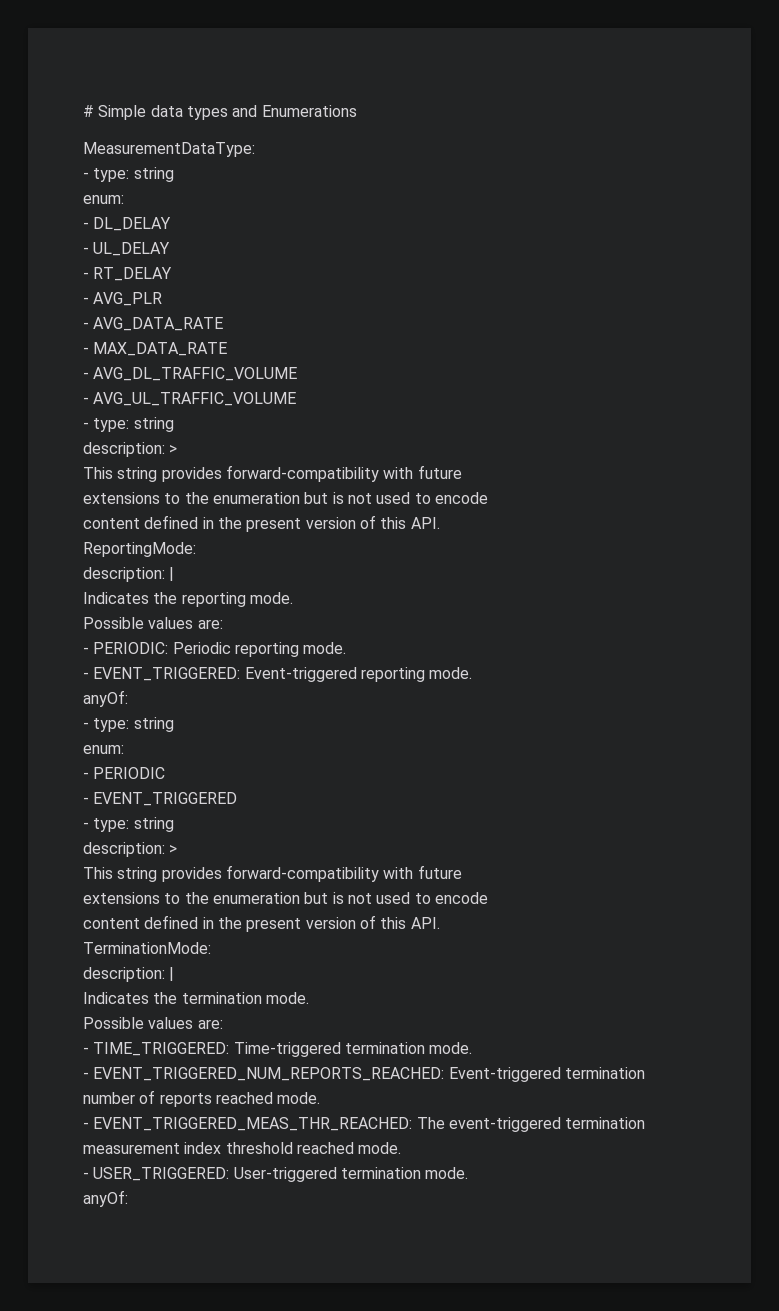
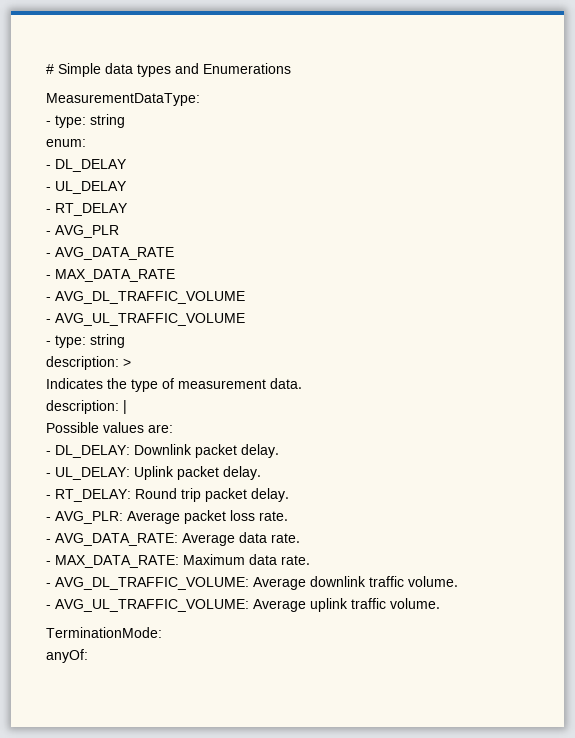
[83,465,462,482] [83,492,488,504] [83,515,440,532] [83,542,196,557] [83,567,175,582] [83,592,293,607] [83,617,223,629] [83,642,347,657] [83,667,473,682] [83,690,128,707] [83,717,174,732] [83,745,124,754] [83,767,166,779] [83,792,238,806] [83,817,174,832] [83,842,178,857] [83,865,462,882] [83,892,488,904] [83,915,440,932] [83,942,211,954] [83,967,175,982] [83,992,309,1004] [83,1017,223,1029] [83,1042,473,1057] [83,1067,645,1082] [83,1090,321,1107] [83,1117,646,1132] [83,1142,402,1154] [83,1167,469,1182] This string provides forward-compatibility with future // extensions to the enumeration but is not used to encode // content defined in the present version of this API. // ReportingMode: // description: | // Indicates the reporting mode. // Possible values are: // - PERIODIC: Periodic reporting mode. // - EVENT_TRIGGERED: Event-triggered reporting mode. // anyOf: // - type: string // enum: // - PERIODIC // - EVENT_TRIGGERED // - type: string // description: > // This string provides forward-compatibility with future // extensions to the enumeration but is not used to encode // content defined in the present version of this API. // TerminationMode: // description: | // Indicates the termination mode. // Possible values are: // - TIME_TRIGGERED: Time-triggered termination mode. // - EVENT_TRIGGERED_NUM_REPORTS_REACHED: Event-triggered termination number of reports reached mode. // - EVENT_TRIGGERED_MEAS_THR_REACHED: The event-triggered termination measurement index threshold reached mode. // - USER_TRIGGERED: User-triggered termination mode. -> [46,378,302,392] [46,400,127,414] [46,422,173,433] [46,444,279,458] [46,466,261,480] [46,488,289,502] [46,510,288,524] [46,532,300,546] [46,554,310,568] [46,576,458,590] [46,598,440,612] [46,627,162,638] Indicates the type of measurement data. // description: | // Possible values are: // - DL_DELAY: Downlink packet delay. // - UL_DELAY: Uplink packet delay. // - RT_DELAY: Round trip packet delay. // - AVG_PLR: Average packet loss rate. // - AVG_DATA_RATE: Average data rate. // - MAX_DATA_RATE: Maximum data rate. // - AVG_DL_TRAFFIC_VOLUME: Average downlink traffic volume. // - AVG_UL_TRAFFIC_VOLUME: Average uplink traffic volume. // TerminationMode:

